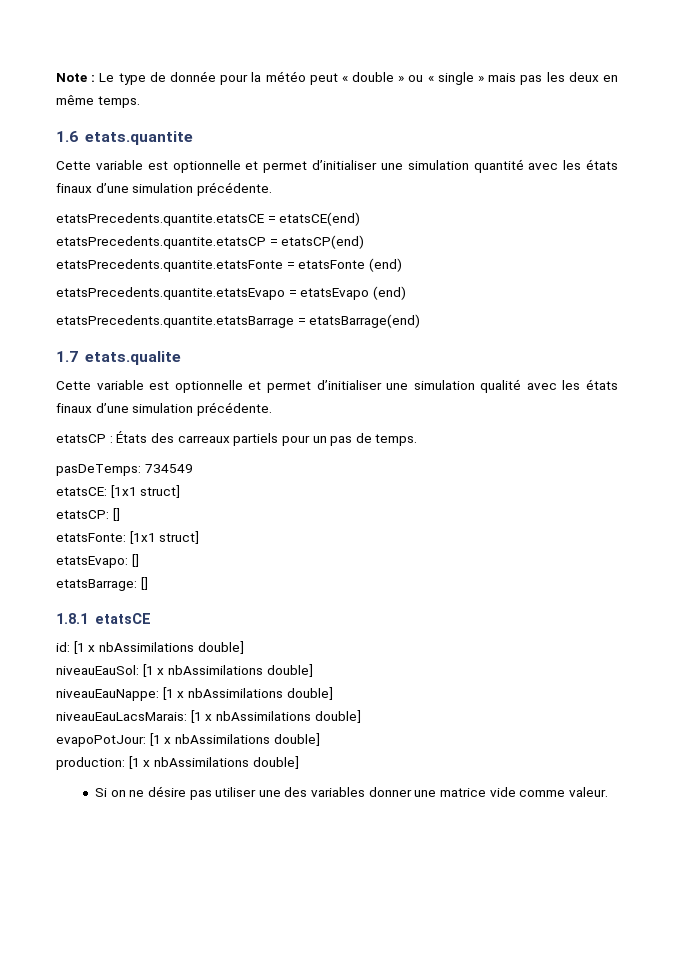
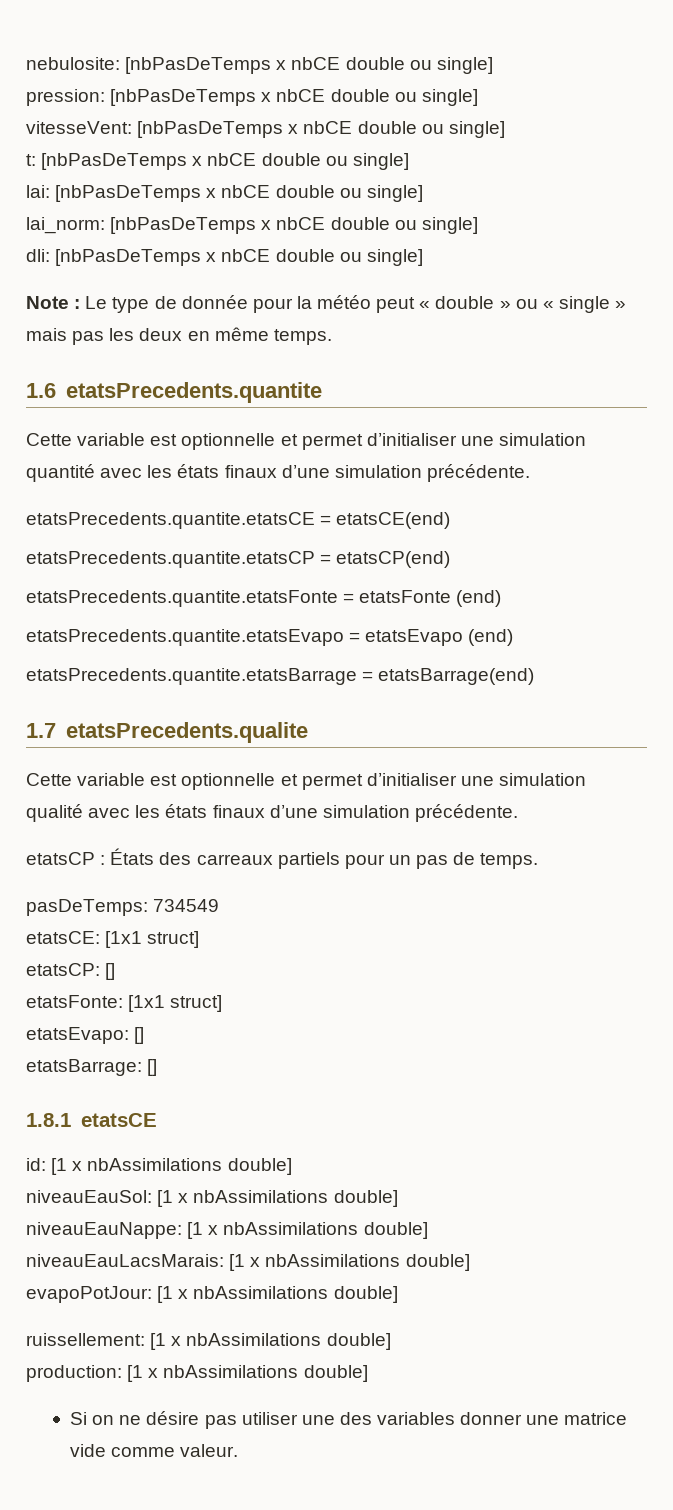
(56, 77) none -> [26,57,493,74] [26,89,478,106] [26,121,505,138] [26,153,409,170] [26,185,423,202] [26,217,478,234] [26,249,423,266] nebulosite: [nbPasDeTemps x nbCE double ou single] // pression: [nbPasDeTemps x nbCE double ou single] // vitesseVent: [nbPasDeTemps x nbCE double ou single] // t: [nbPasDeTemps x nbCE double ou single] // lai: [nbPasDeTemps x nbCE double ou single] // lai_norm: [nbPasDeTemps x nbCE double ou single] // dli: [nbPasDeTemps x nbCE double ou single] //
[84,131,193,145] etats.quantite -> [65,382,322,403] etatsPrecedents.quantite
[84,351,181,365] etats.qualite -> [65,722,308,743] etatsPrecedents.qualite
(320, 739) none -> [26,1333,391,1350] // ruissellement: [1 x nbAssimilations double]

